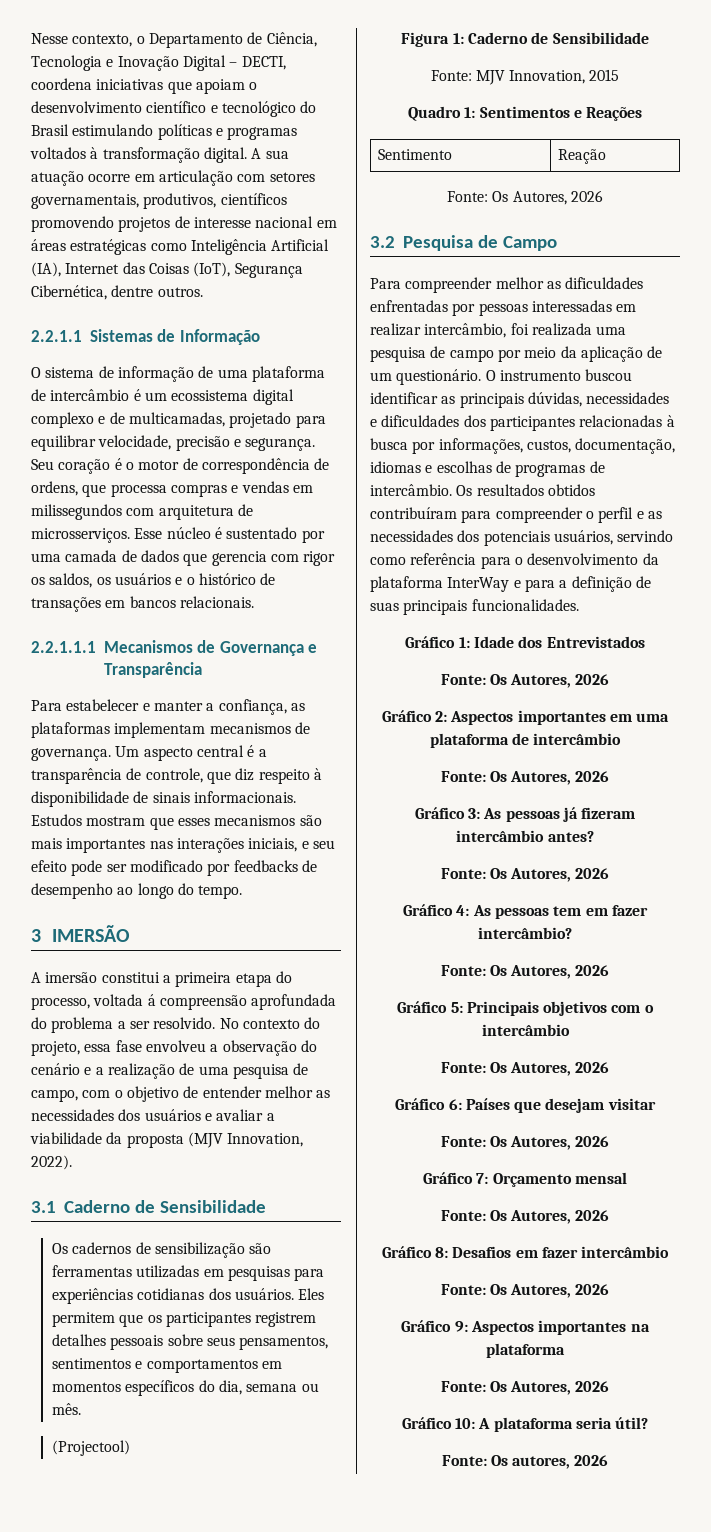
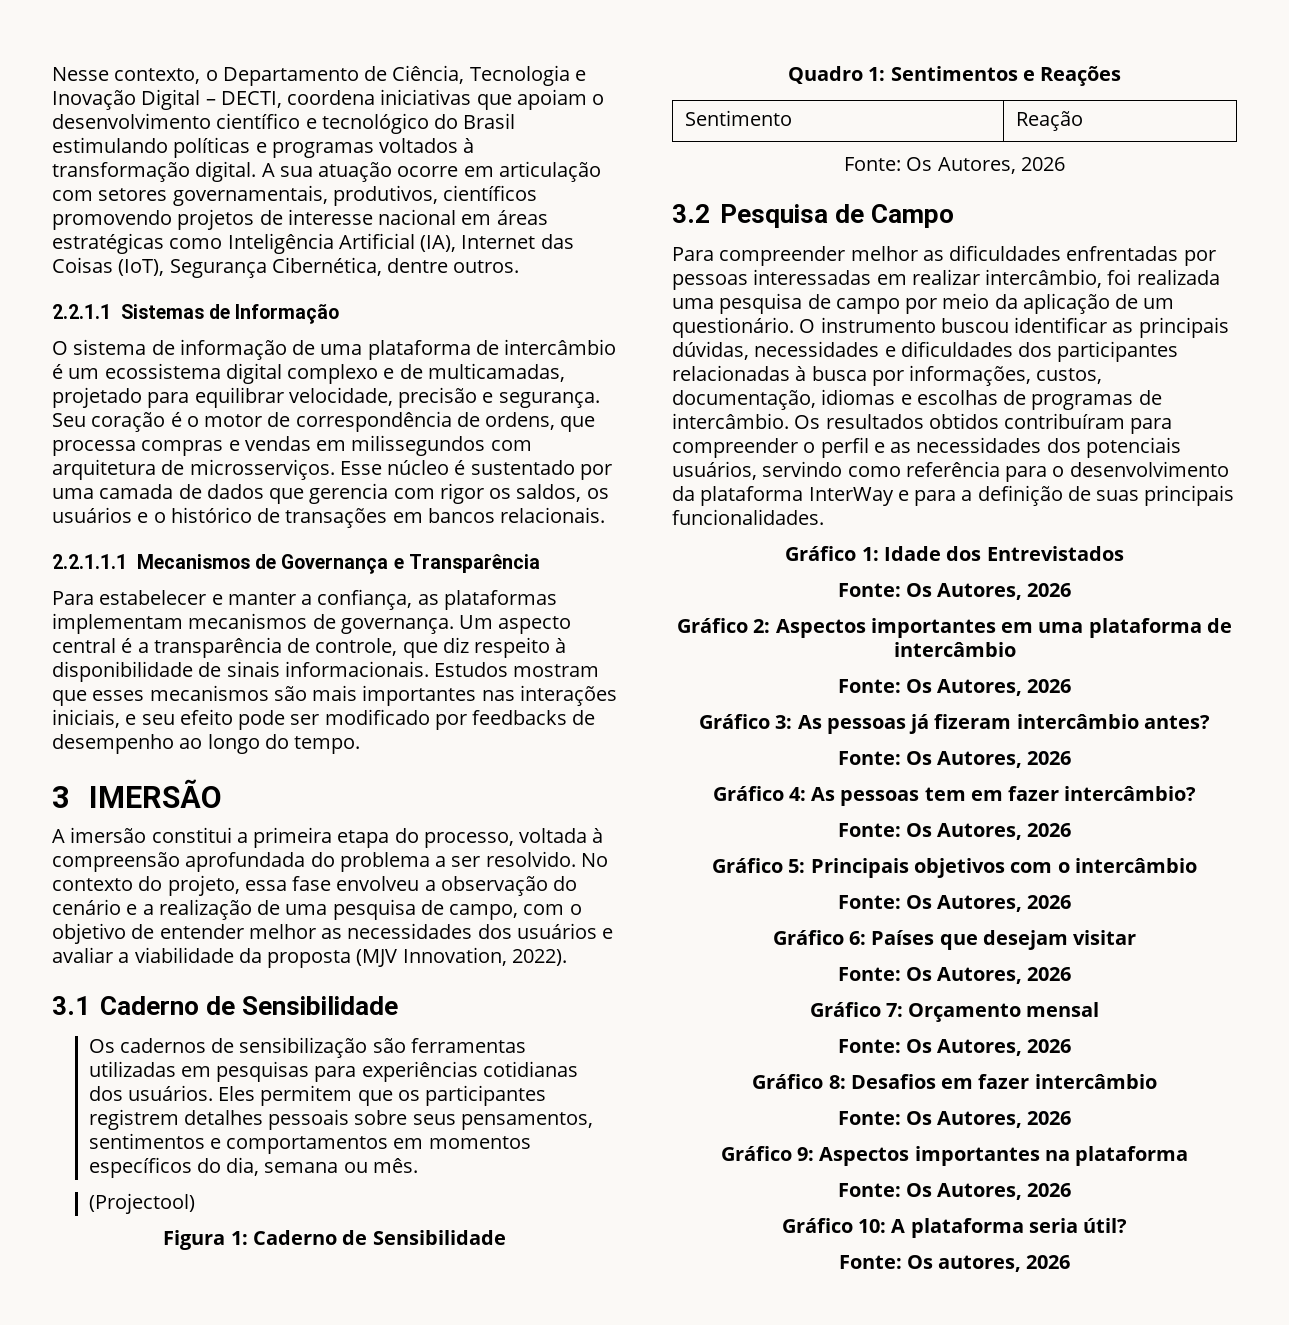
[147,994,156,1006] á -> [592,828,604,843] à
[430,69,620,85] // Fonte: MJV Innovation, 2015 -> (506, 1237) none

